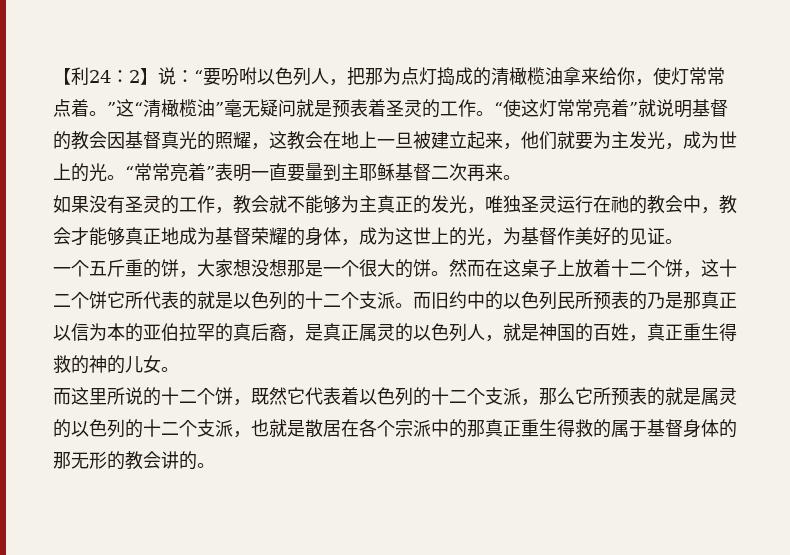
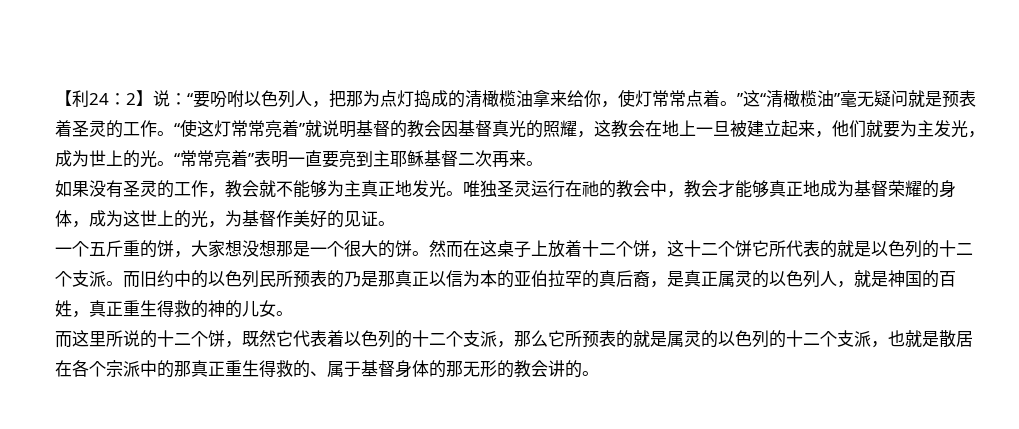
[305,163,323,181] 量 -> [339,150,356,168] 亮
[413,195,485,214] 的发光， -> [395,180,463,198] 地发光。
(611, 428) none -> [310,371,327,376] 、

